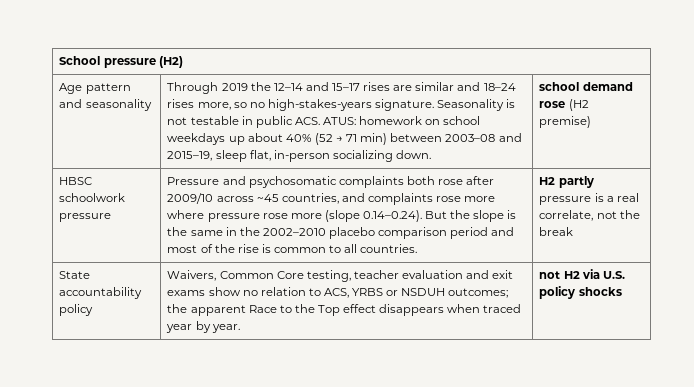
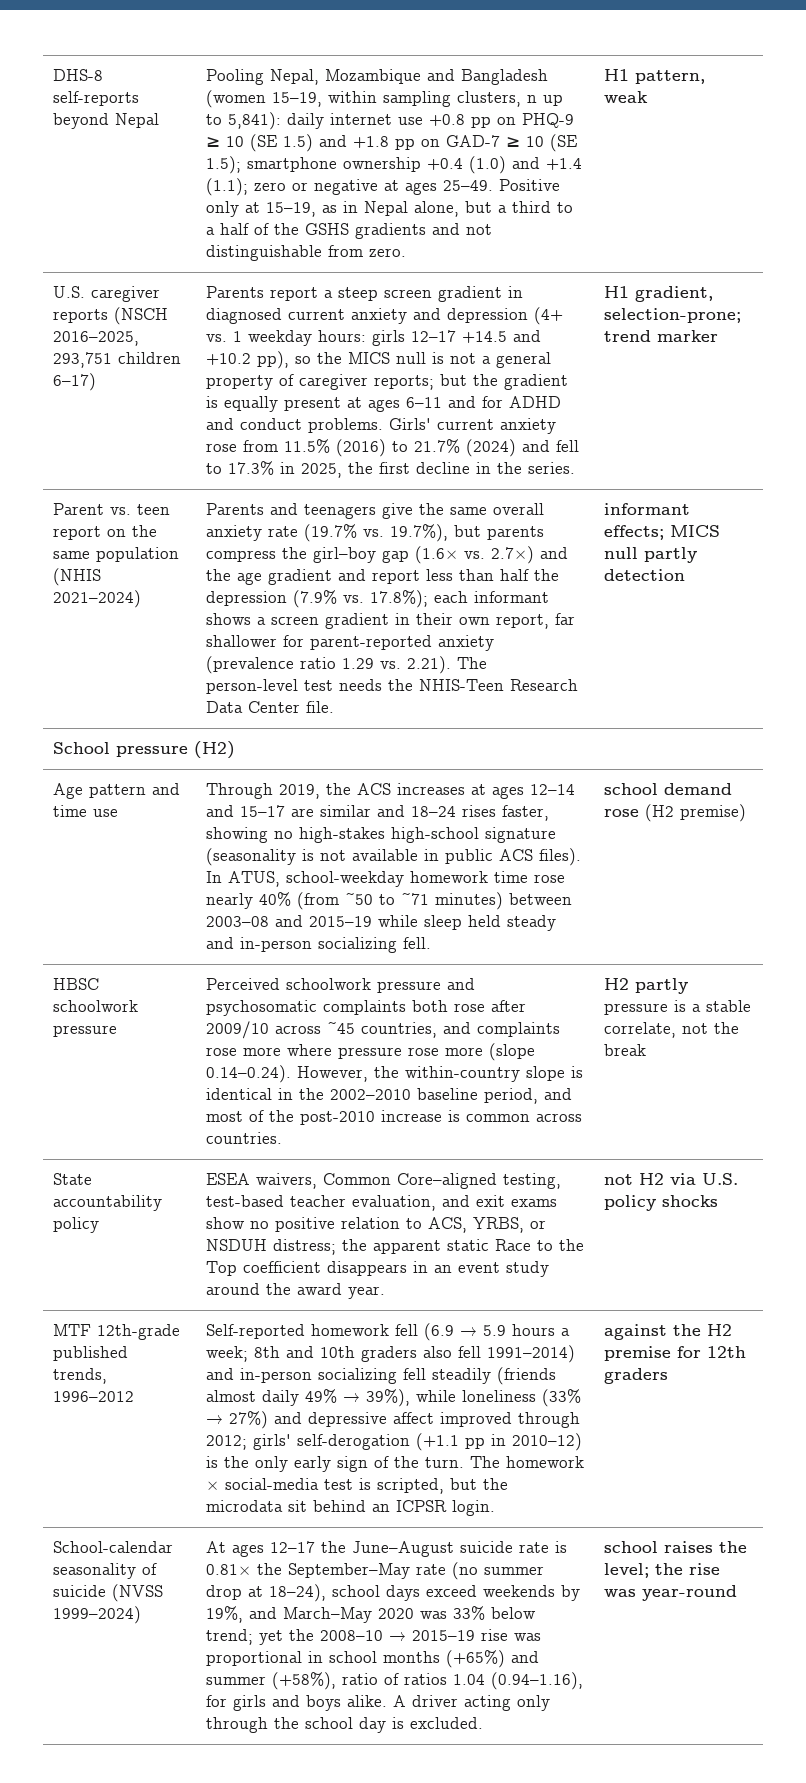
(59, 60) none -> [53,69,104,81] [53,91,140,106] [53,113,160,129] [206,69,549,85] [206,90,564,108] [206,112,575,130] [206,134,578,152] [206,156,583,174] [206,178,561,196] [206,201,574,217] [206,223,493,239] [206,245,407,261] [604,69,706,84] [604,91,649,103] [53,286,161,302] [53,307,169,325] [53,331,140,346] [53,352,182,368] [53,373,97,391] [206,286,524,302] [206,307,564,325] [206,330,542,346] [206,351,552,369] [206,374,569,390] [206,396,562,412] [206,418,557,434] [206,439,580,457] [206,461,576,478] [604,286,714,302] [604,308,742,323] [604,330,719,342] [53,503,171,515] [53,525,158,540] [53,547,180,562] [53,568,102,586] [53,590,142,608] [206,503,545,519] [206,524,545,542] [206,546,569,564] [206,569,560,585] [206,590,550,608] [206,613,576,629] [206,635,495,651] [206,656,488,674] [206,679,579,694] [206,701,335,713] [604,503,691,515] [604,525,721,540] [604,547,698,563] [604,569,686,581] DHS-8 self-reports beyond Nepal | Pooling Nepal, Mozambique and Bangladesh (women 15–19, within sampling clusters, n up to 5,841): daily internet use +0.8 pp on PHQ-9 ≥ 10 (SE 1.5) and +1.8 pp on GAD-7 ≥ 10 (SE 1.5); smartphone ownership +0.4 (1.0) and +1.4 (1.1); zero or negative at ages 25–49. Positive only at 15–19, as in Nepal alone, but a third to a half of the GSHS gradients and not distinguishable from zero. | H1 pattern, weak // U.S. caregiver reports (NSCH 2016–2025, 293,751 children 6–17) | Parents report a steep screen gradient in diagnosed current anxiety and depression (4+ vs. 1 weekday hours: girls 12–17 +14.5 and +10.2 pp), so the MICS null is not a general property of caregiver reports; but the gradient is equally present at ages 6–11 and for ADHD and conduct problems. Girls' current anxiety rose from 11.5% (2016) to 21.7% (2024) and fell to 17.3% in 2025, the first decline in the series. | H1 gradient, selection-prone; trend marker // Parent vs. teen report on the same population (NHIS 2021–2024) | Parents and teenagers give the same overall anxiety rate (19.7% vs. 19.7%), but parents compress the girl–boy gap (1.6× vs. 2.7×) and the age gradient and report less than half the depression (7.9% vs. 17.8%); each informant shows a screen gradient in their own report, far shallower for parent-reported anxiety (prevalence ratio 1.29 vs. 2.21). The person-level test needs the NHIS-Teen Research Data Center file. | informant effects; MICS null partly detection //
[85,99,152,111] seasonality -> [53,805,119,817] time use
[221,82,271,91] 2019 the -> [279,783,525,799] 2019, the ACS increases at ages
[363,82,391,91] rises -> (286, 811) none
[197,99,516,111] [167,116,239,125] more, so no high-stakes-years signature. Seasonality is not testable -> [502,805,550,821] [206,827,557,843] [206,848,419,866] faster, showing no high-stakes high-school signature (seasonality is not available
[294,116,481,125] [167,133,522,145] [167,150,431,162] ACS. ATUS: homework on school weekdays up about 40% (52 → 71 min) between 2003–08 and 2015–19, sleep flat, in-person socializing down. -> [499,848,582,866] [206,871,566,887] [206,892,573,910] [206,915,557,931] [206,937,432,953] ACS files). In ATUS, school-weekday homework time rose nearly 40% (from ~50 to ~71 minutes) between 2003–08 and 2015–19 while sleep held steady and in-person socializing fell.
[167,177,220,185] Pressure -> [206,978,442,993] Perceived schoolwork pressure
[425,210,517,222] [167,227,515,239] [167,244,358,253] But the slope is the same in the 2002–2010 placebo comparison period and most of the rise is common to all -> [297,1066,584,1082] [206,1088,573,1104] [206,1110,583,1125] However, the within-country slope is identical in the 2002–2010 baseline period, and most of the post-2010 increase is common across
[616,193,639,202] real -> [706,1000,752,1012] stable
[167,270,463,282] Waivers, Common Core testing, teacher evaluation -> [206,1173,562,1189] [206,1195,437,1211] ESEA waivers, Common Core–aligned testing, test-based teacher evaluation,
(258, 293) none -> [275,1217,336,1232] positive
[352,288,384,296] YRBS -> [473,1217,525,1233] YRBS,
[448,288,509,298] outcomes; -> [273,1239,337,1255] distress;
(246, 310) none -> [447,1239,490,1251] static
[343,304,522,316] [166,321,211,333] effect disappears when traced year by -> [243,1261,550,1277] [206,1283,343,1295] coefficient disappears in an event study around the award
(622, 291) none -> [53,1324,181,1340] [53,1346,129,1361] [53,1368,108,1384] [53,1391,135,1402] [206,1323,571,1341] [206,1345,576,1363] [206,1367,557,1385] [206,1389,582,1407] [206,1411,581,1429] [206,1433,583,1451] [206,1456,585,1472] [206,1478,509,1494] [206,1500,496,1516] [604,1324,733,1340] [604,1346,747,1361] [604,1368,669,1384] [53,1541,174,1553] [53,1563,158,1579] [53,1584,164,1602] [53,1606,142,1624] [206,1541,568,1557] [206,1562,545,1580] [206,1584,581,1602] [206,1606,537,1623] [206,1629,542,1645] [206,1650,540,1668] [206,1672,584,1690] [206,1695,551,1711] [206,1717,484,1733] [604,1541,748,1553] [604,1563,721,1578] [604,1585,738,1601] // MTF 12th-grade published trends, 1996–2012 | Self-reported homework fell (6.9 → 5.9 hours a week; 8th and 10th graders also fell 1991–2014) and in-person socializing fell steadily (friends almost daily 49% → 39%), while loneliness (33% → 27%) and depressive affect improved through 2012; girls' self-derogation (+1.1 pp in 2010–12) is the only early sign of the turn. The homework × social-media test is scripted, but the microdata sit behind an ICPSR login. | against the H2 premise for 12th graders // School-calendar seasonality of suicide (NVSS 1999–2024) | At ages 12–17 the June–August suicide rate is 0.81× the September–May rate (no summer drop at 18–24), school days exceed weekends by 19%, and March–May 2020 was 33% below trend; yet the 2008–10 → 2015–19 rise was proportional in school months (+65%) and summer (+58%), ratio of ratios 1.04 (0.94–1.16), for girls and boys alike. A driver acting only through the school day is excluded. | school raises the level; the rise was year-round

